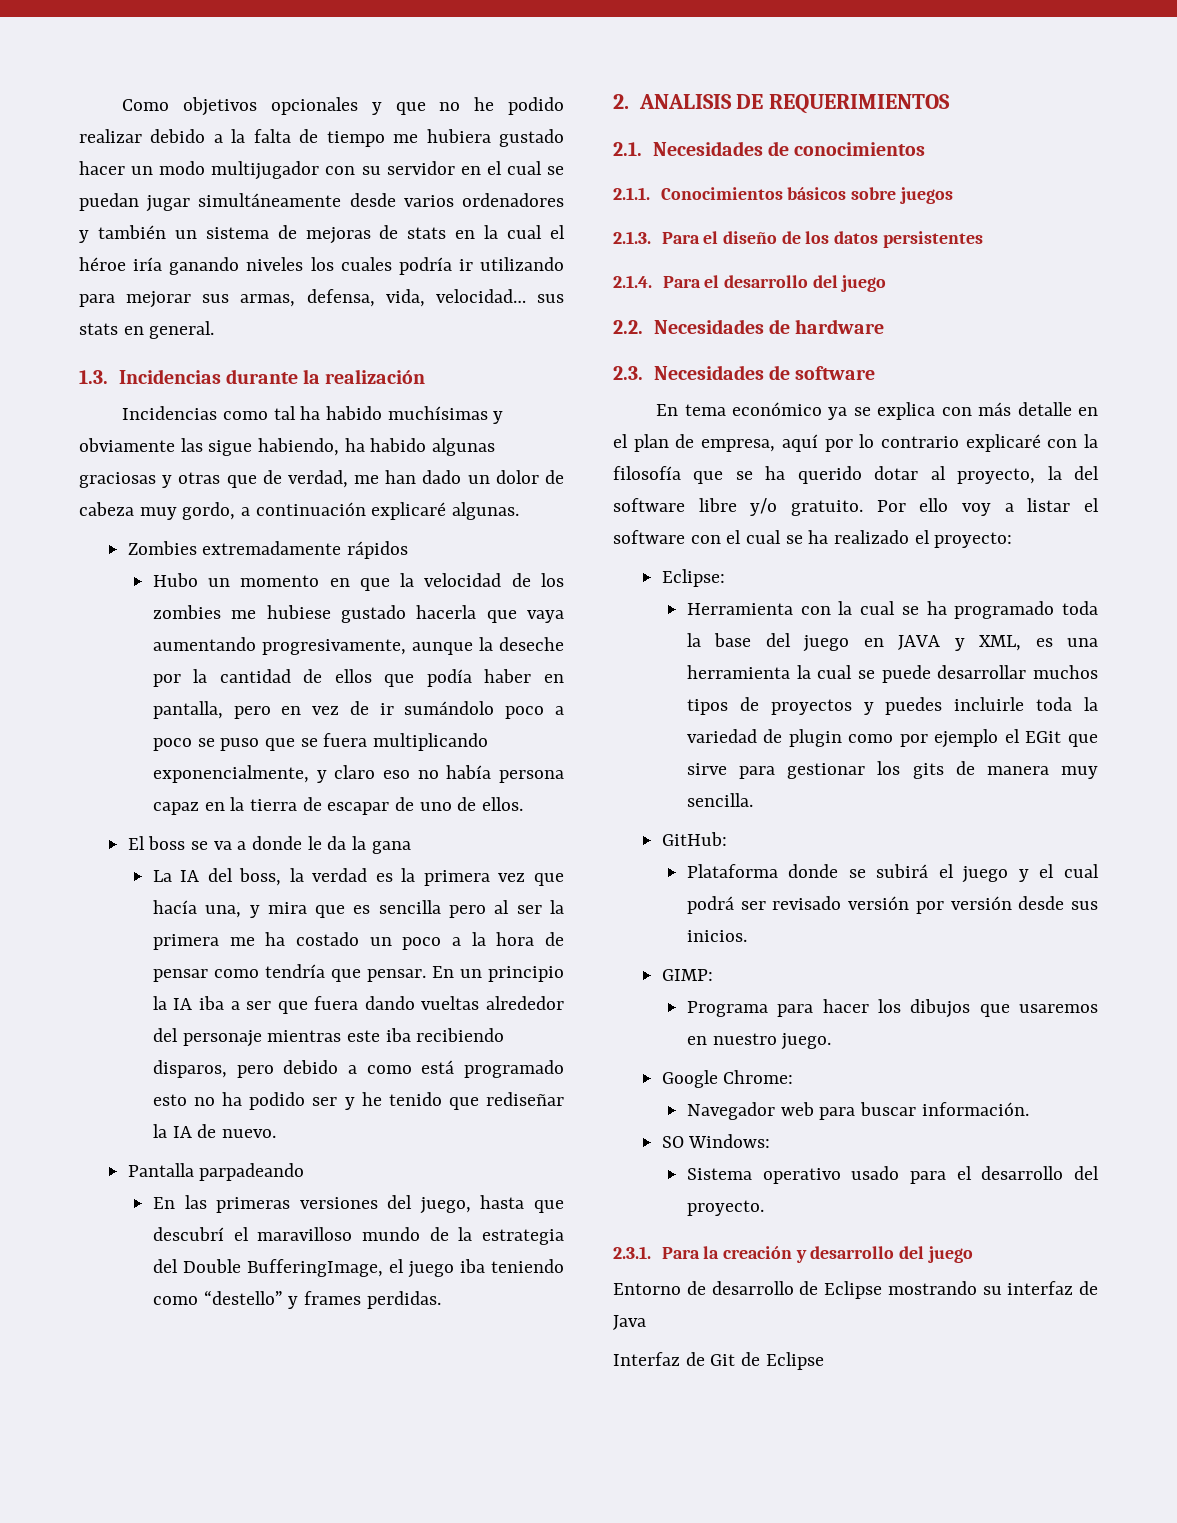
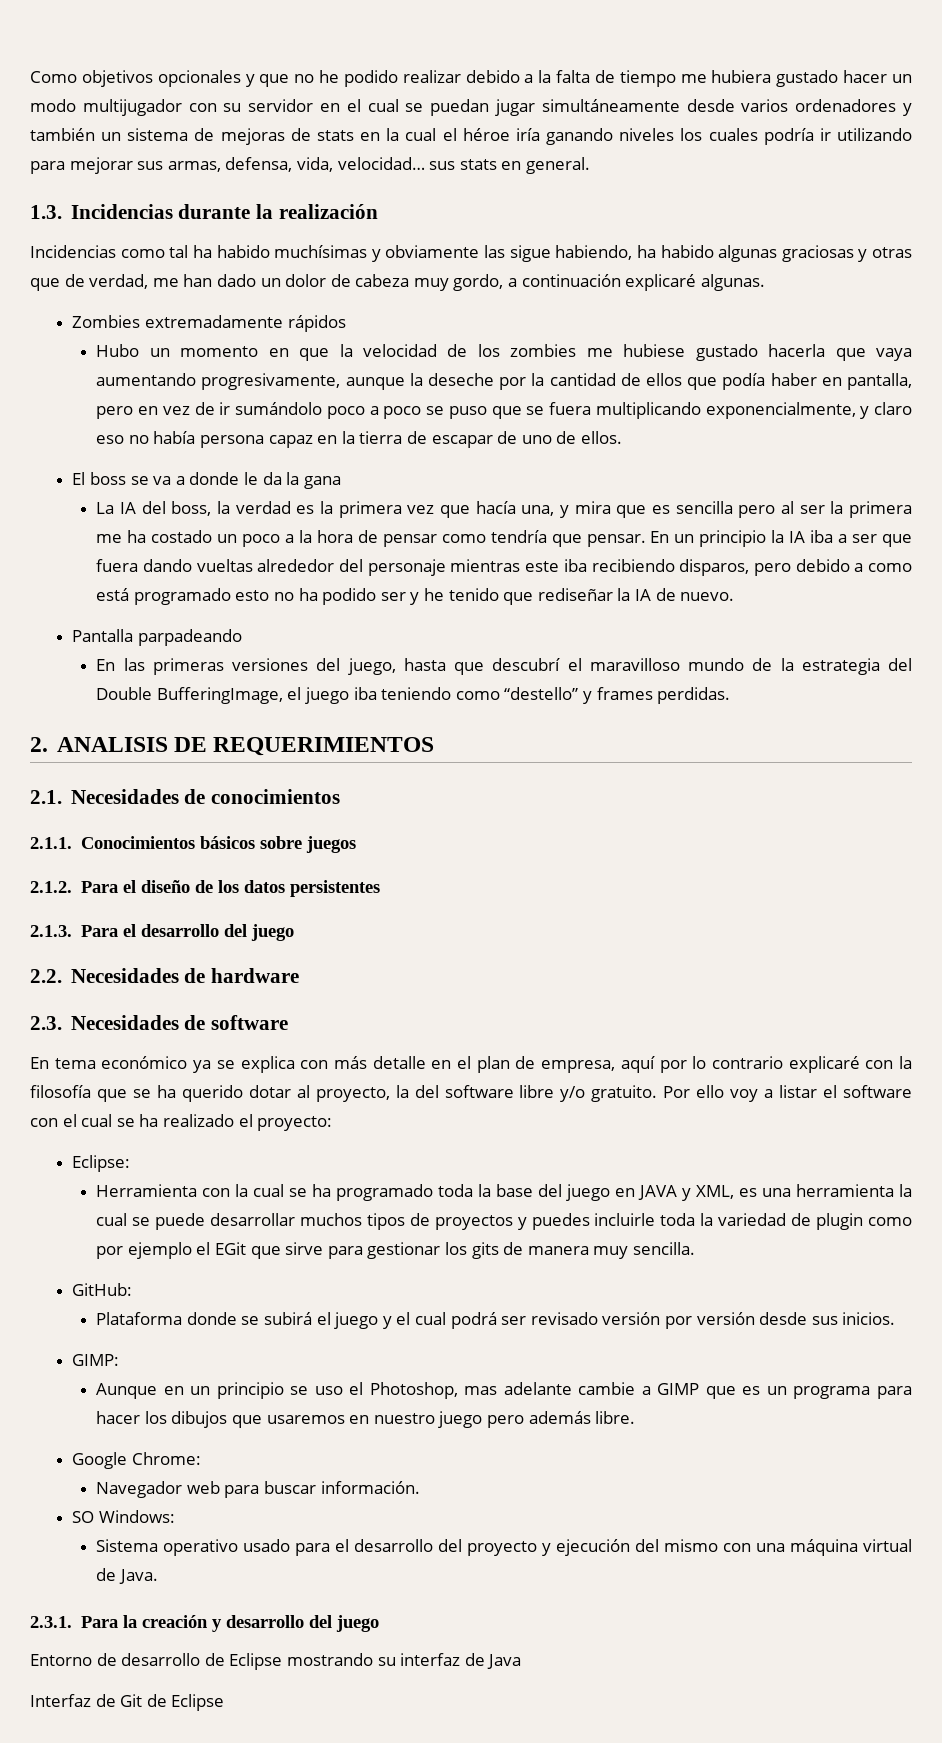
[613,231,651,244] 2.1.3. -> [30,881,72,893] 2.1.2.
[613,275,652,288] 2.1.4. -> [30,925,72,937] 2.1.3.
[686,1001,768,1017] Programa -> [96,1382,871,1399] Aunque en un principio se uso el Photoshop, mas adelante cambie a GIMP que es un programa
[781,1033,832,1050] juego. -> [438,1411,636,1428] juego pero además libre.
[686,1200,764,1216] proyecto. -> [467,1539,912,1556] [96,1568,158,1584] proyecto y ejecución del mismo con una máquina virtual de Java.

